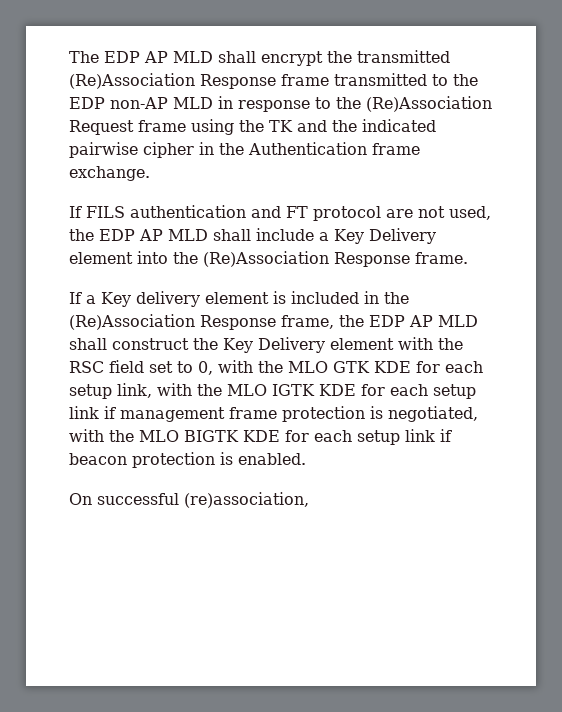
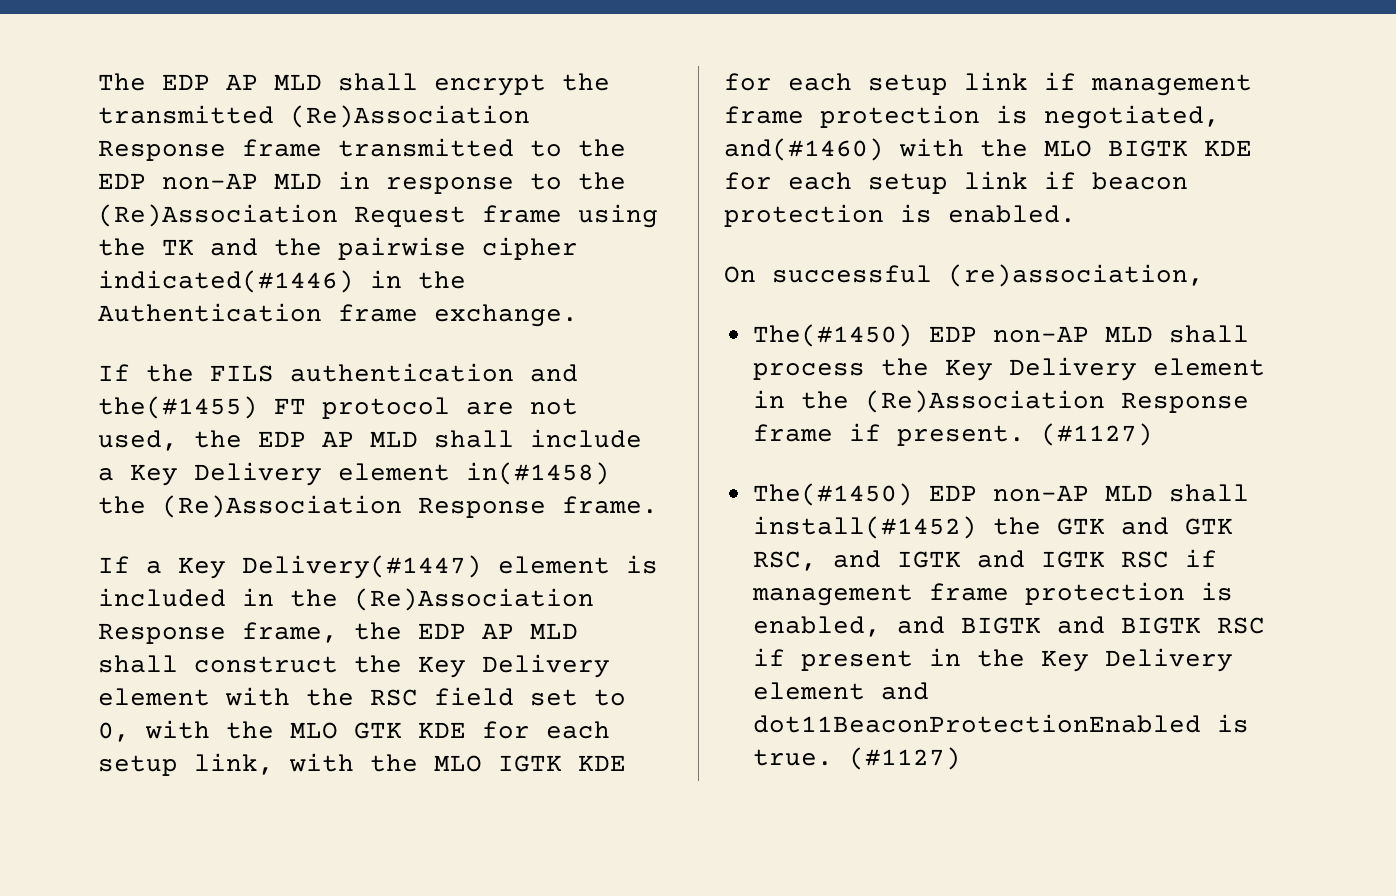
[362,119,436,132] indicated -> (322, 247) none
(194, 150) none -> [98,270,354,293] indicated(#1446)
(82, 212) none -> [146,364,194,382] the
(281, 212) none -> [98,396,258,419] the(#1455)
[137,251,168,264] into -> [466,462,610,485] in(#1458)
[136,291,200,307] delivery -> [242,555,482,579] Delivery(#1447)
(478, 414) none -> [724,138,884,161] and(#1460)
(309, 500) none -> [752,324,1249,347] [752,357,1265,381] [752,390,1249,413] [752,423,1153,446] [752,483,1249,506] [752,516,1233,539] [752,549,1217,571] [751,582,1233,606] [752,616,1265,637] [752,648,1233,672] [752,682,929,700] [752,714,1249,733] [752,747,961,770] // The(#1450) EDP non-AP MLD shall process the Key Delivery element in the (Re)Association Response frame if present. (#1127) // The(#1450) EDP non-AP MLD shall install(#1452) the GTK and GTK RSC, and IGTK and IGTK RSC if management frame protection is enabled, and BIGTK and BIGTK RSC if present in the Key Delivery element and dot11BeaconProtectionEnabled is true. (#1127)

